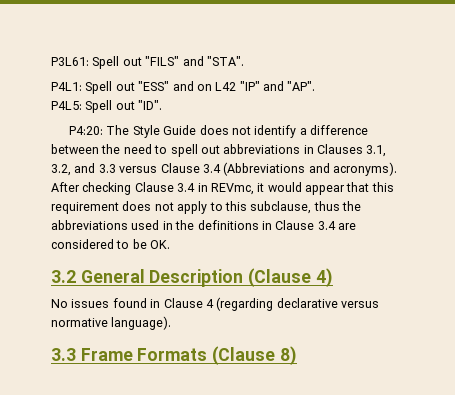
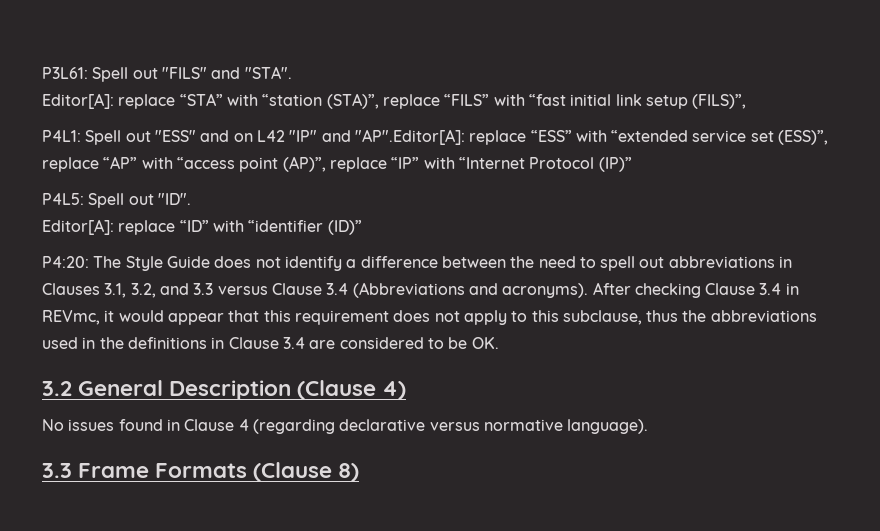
(244, 61) none -> [42,93,747,109] // Editor[A]: replace “STA” with “station (STA)”, replace “FILS” with “fast initial link setup (FILS)”,
[287,81,316,91] [51,100,163,113] "AP". // P4L5: Spell out "ID". -> [354,129,829,145] [42,156,632,172] [42,193,191,208] [42,219,362,235] "AP".Editor[A]: replace “ESS” with “extended service set (ESS)”, replace “AP” with “access point (AP)”, replace “IP” with “Internet Protocol (IP)” // P4L5: Spell out "ID". // Editor[A]: replace “ID” with “identifier (ID)”

